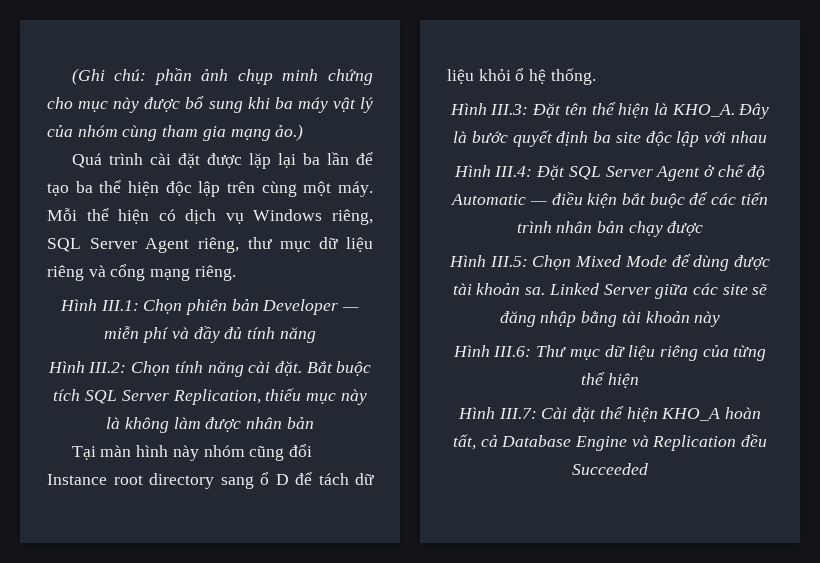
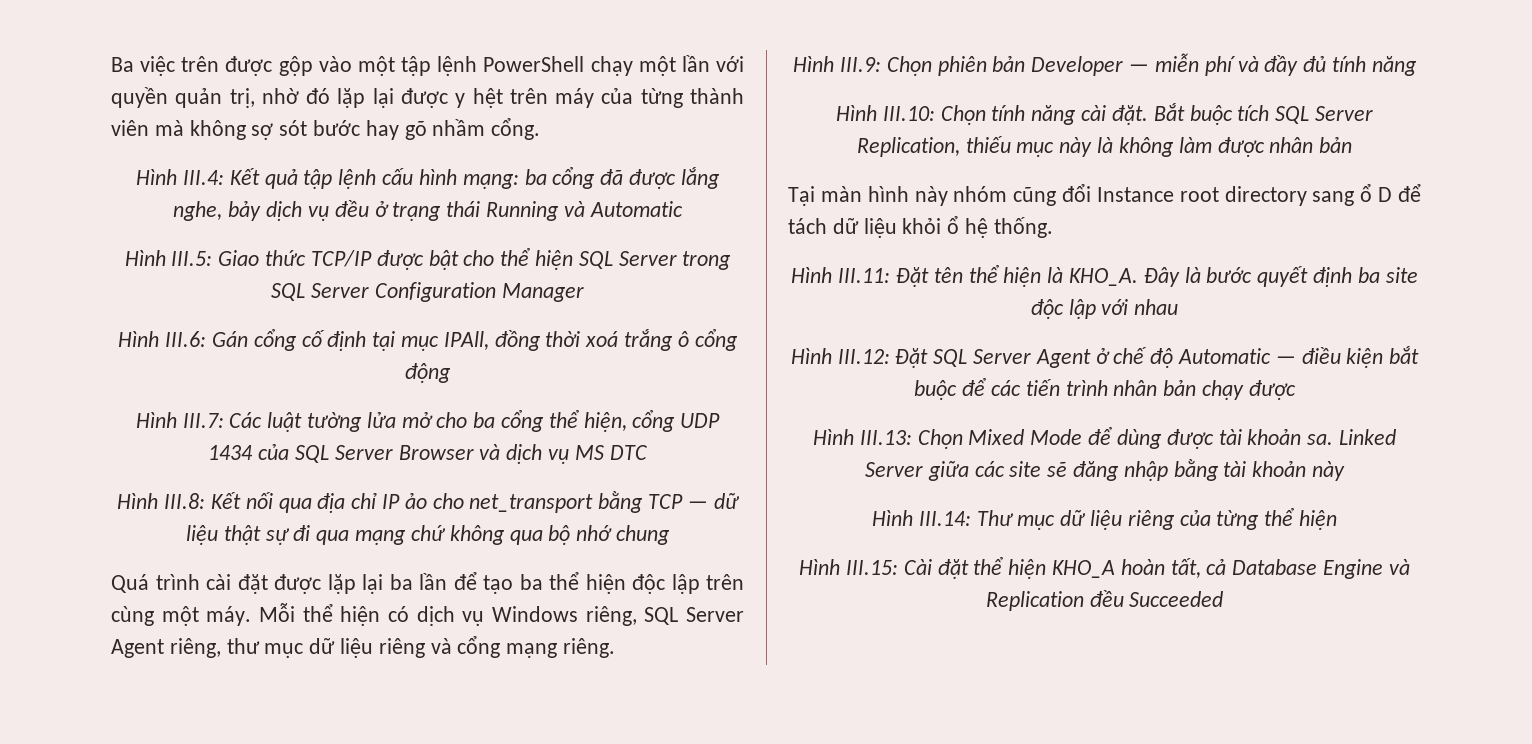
[71,68,373,85] [47,96,373,113] [47,124,304,141] (Ghi chú: phần ảnh chụp minh chứng cho mục này được bổ sung khi ba máy vật lý của nhóm cùng tham gia mạng ảo.) -> [111,55,744,76] [111,87,744,108] [111,118,541,140] [136,167,720,189] [173,200,683,221] [124,248,732,270] [271,282,584,302] [118,329,738,351] [405,363,451,383] [135,410,721,432] [208,444,647,464] [117,491,740,513] [186,525,670,545] Ba việc trên được gộp vào một tập lệnh PowerShell chạy một lần với quyền quản trị, nhờ đó lặp lại được y hệt trên máy của từng thành viên mà không sợ sót bước hay gõ nhầm cổng. // Hình III.4: Kết quả tập lệnh cấu hình mạng: ba cổng đã được lắng nghe, bảy dịch vụ đều ở trạng thái Running và Automatic // Hình III.5: Giao thức TCP/IP được bật cho thể hiện SQL Server trong SQL Server Configuration Manager // Hình III.6: Gán cổng cố định tại mục IPAll, đồng thời xoá trắng ô cổng động // Hình III.7: Các luật tường lửa mở cho ba cổng thể hiện, cổng UDP 1434 của SQL Server Browser và dịch vụ MS DTC // Hình III.8: Kết nối qua địa chỉ IP ảo cho net_transport bằng TCP — dữ liệu thật sự đi qua mạng chứ không qua bộ nhớ chung
[100,300,139,311] III.1: -> [840,57,882,72] III.9:
[88,362,127,373] III.2: -> [882,106,935,121] III.10:
[490,104,529,115] III.3: -> [838,268,891,283] III.11:
[494,166,533,177] III.4: -> [837,349,890,364] III.12:
[489,256,528,267] III.5: -> [859,430,912,445] III.13:
[493,346,532,357] III.6: -> [918,511,971,526] III.14:
[498,408,537,419] III.7: -> [845,560,898,575] III.15:

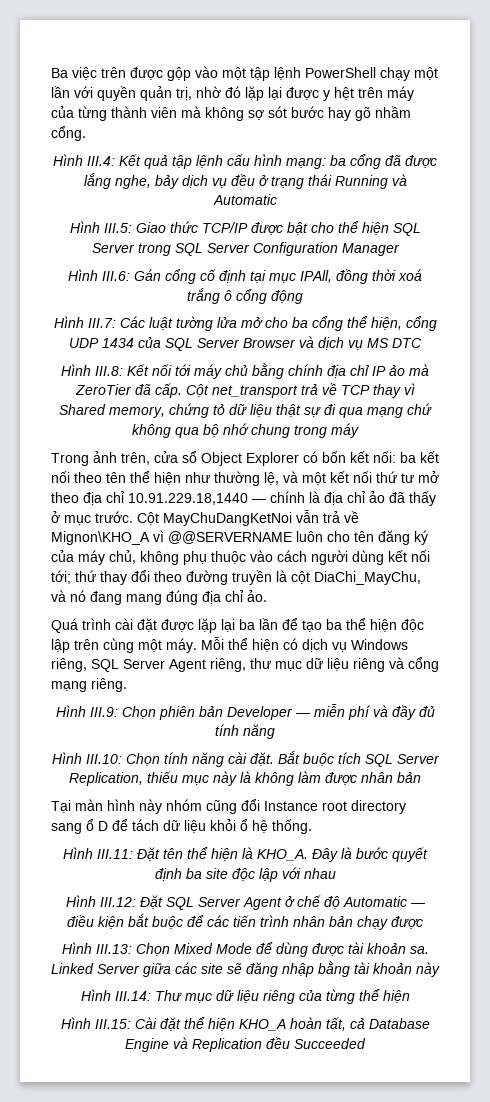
[278,491,708,513] qua địa chỉ IP ảo cho net_transport bằng TCP — -> [175,363,429,379] [74,383,415,398] [59,403,225,418] tới máy chủ bằng chính địa chỉ IP ảo mà ZeroTier đã cấp. Cột net_transport trả về TCP thay vì Shared memory, chứng tỏ
(670, 535) none -> [294,423,359,438] [51,451,439,466] [51,471,439,486] [51,491,436,506] [51,510,359,526] [51,530,428,545] [51,550,430,565] [51,570,421,585] [51,590,267,605] trong máy // Trong ảnh trên, cửa sổ Object Explorer có bốn kết nối: ba kết nối theo tên thể hiện như thường lệ, và một kết nối thứ tư mở theo địa chỉ 10.91.229.18,1440 — chính là địa chỉ ảo đã thấy ở mục trước. Cột MayChuDangKetNoi vẫn trả về Mignon\KHO_A vì @@SERVERNAME luôn cho tên đăng ký của máy chủ, không phụ thuộc vào cách người dùng kết nối tới; thứ thay đổi theo đường truyền là cột DiaChi_MayChu, và nó đang mang đúng địa chỉ ảo.

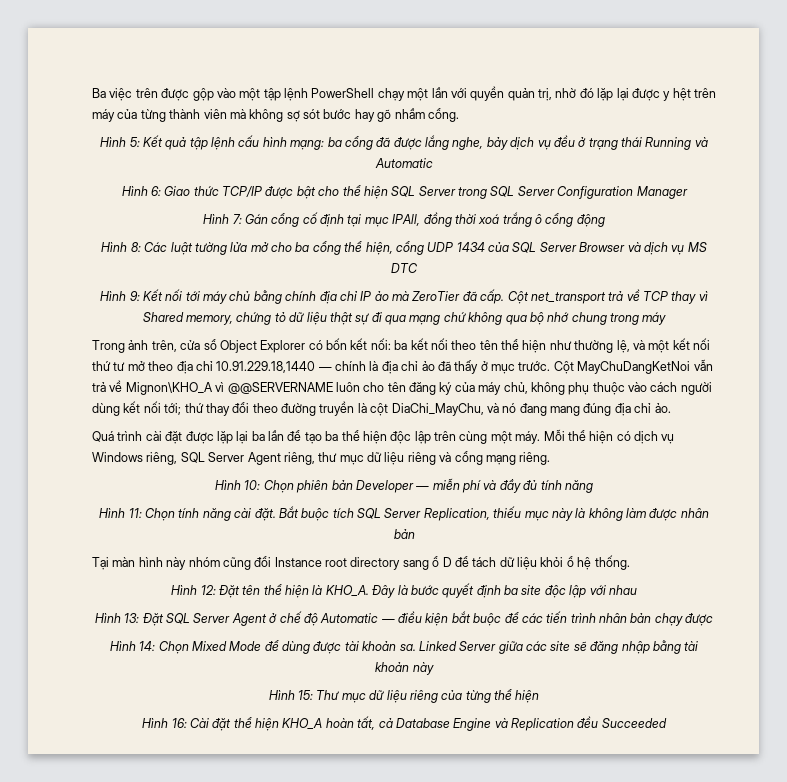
[87,156,115,166] III.4: -> [129,137,140,147] 5:
[103,223,132,233] III.5: -> [150,186,161,196] 6:
[102,271,130,281] III.6: -> [232,214,242,224] 7:
[87,318,116,328] III.7: -> [130,242,141,252] 8:
[95,366,123,376] III.8: -> [129,291,140,301] 9:
[89,707,118,717] III.9: -> [244,480,261,490] 10:
[85,754,122,764] III.10: -> [128,508,142,518] 11:
[97,849,133,859] III.11: -> [200,585,216,595] 12:
[99,897,136,907] III.12: -> [124,613,140,623] 13:
[95,944,132,954] III.13: -> [139,641,156,651] 14:
[114,991,151,1001] III.14: -> [298,690,313,700] 15:
[94,1019,131,1029] III.15: -> [171,718,187,728] 16:

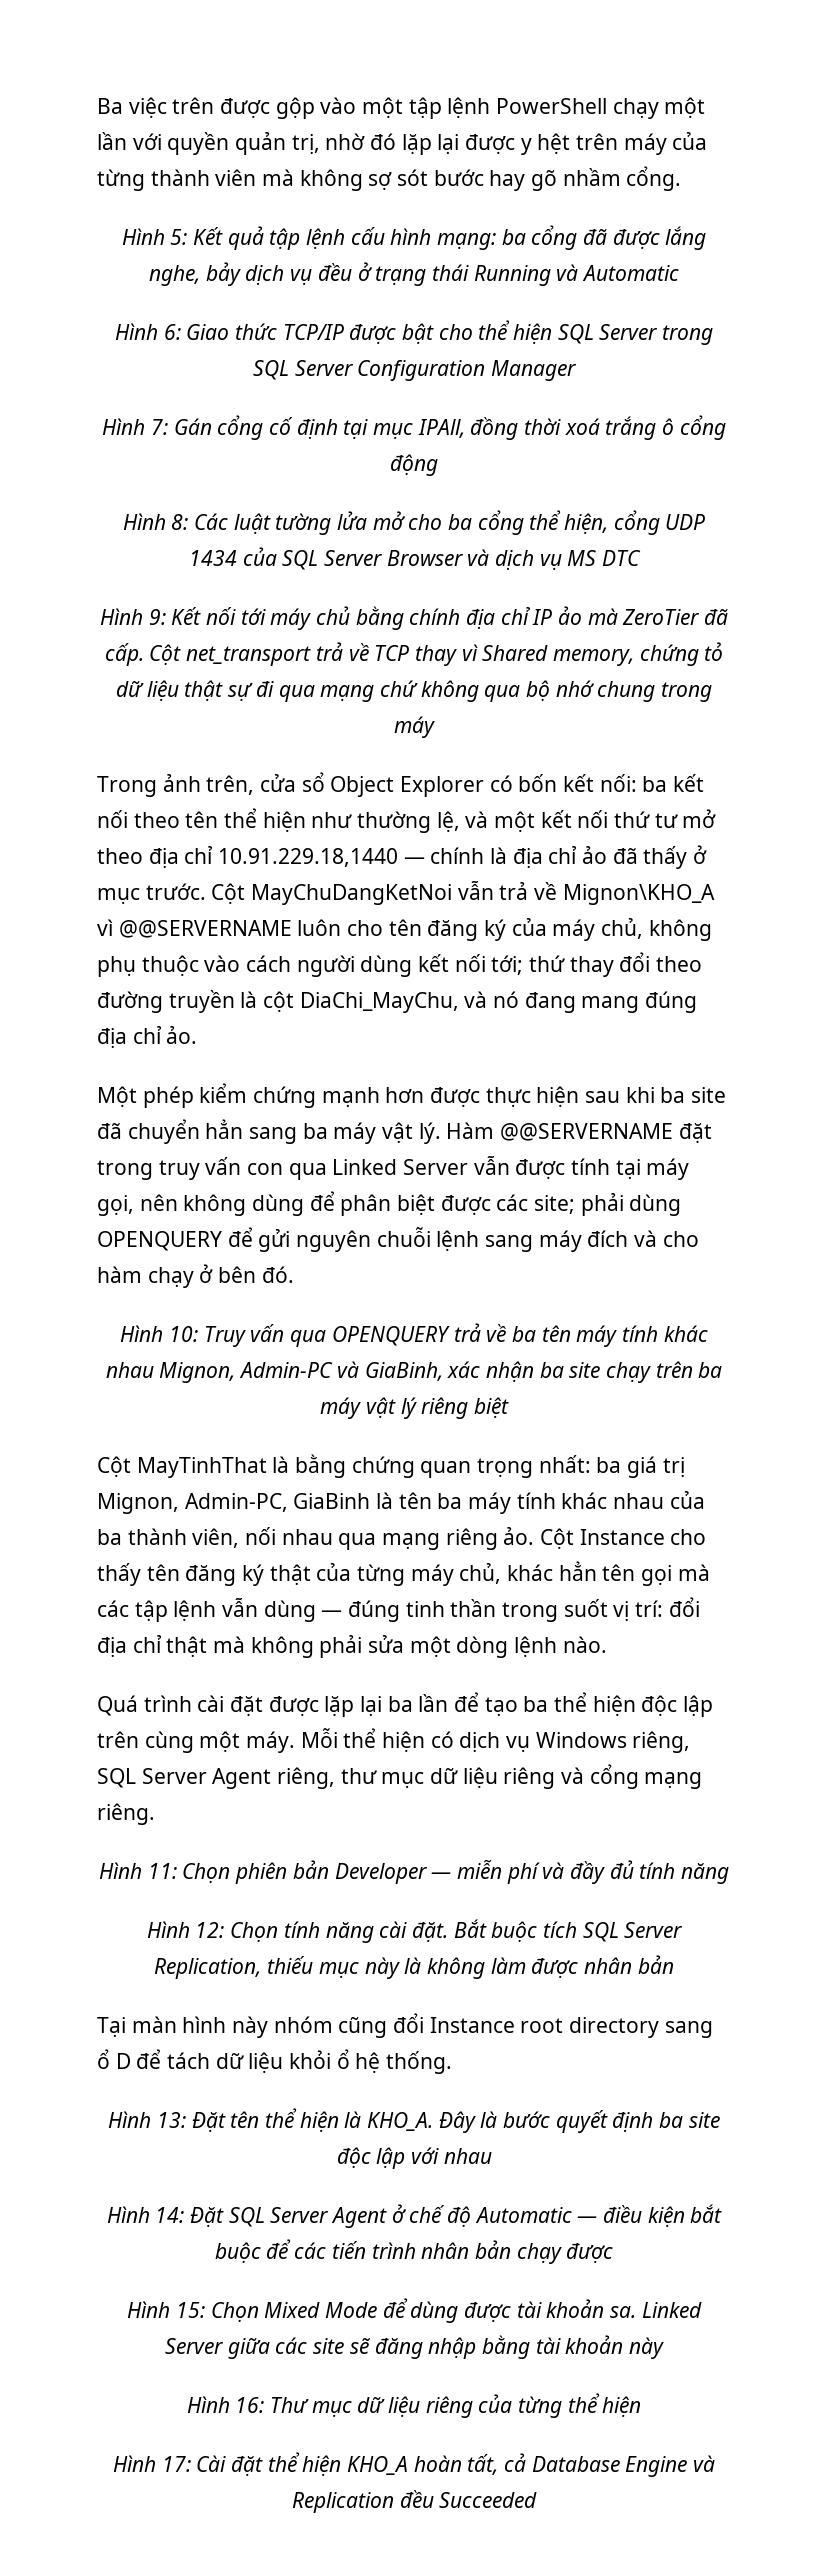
(671, 408) none -> [97,1083,727,1108] [97,1119,712,1144] [97,1156,690,1180] [97,1191,682,1216] [97,1227,699,1252] [97,1264,294,1288] [120,1323,708,1347] [105,1361,723,1383] [320,1397,509,1419] [97,1454,685,1478] [97,1491,705,1514] [97,1527,707,1550] [97,1561,710,1586] [97,1597,700,1622] [97,1635,607,1658] // Một phép kiểm chứng mạnh hơn được thực hiện sau khi ba site đã chuyển hẳn sang ba máy vật lý. Hàm @@SERVERNAME đặt trong truy vấn con qua Linked Server vẫn được tính tại máy gọi, nên không dùng để phân biệt được các site; phải dùng OPENQUERY để gửi nguyên chuỗi lệnh sang máy đích và cho hàm chạy ở bên đó. // Hình 10: Truy vấn qua OPENQUERY trả về ba tên máy tính khác nhau Mignon, Admin-PC và GiaBinh, xác nhận ba site chạy trên ba máy vật lý riêng biệt // Cột MayTinhThat là bằng chứng quan trọng nhất: ba giá trị Mignon, Admin-PC, GiaBinh là tên ba máy tính khác nhau của ba thành viên, nối nhau qua mạng riêng ảo. Cột Instance cho thấy tên đăng ký thật của từng máy chủ, khác hẳn tên gọi mà các tập lệnh vẫn dùng — đúng tinh thần trong suốt vị trí: đổi địa chỉ thật mà không phải sửa một dòng lệnh nào.
[244,480,261,490] 10: -> [147,1863,177,1879] 11:
[128,508,142,518] 11: -> [195,1922,225,1938] 12:
[200,585,216,595] 12: -> [156,2112,186,2128] 13:
[124,613,140,623] 13: -> [155,2207,185,2223] 14:
[139,641,156,651] 14: -> [175,2302,205,2318] 15:
[298,690,313,700] 15: -> [235,2397,265,2413] 16:
[171,718,187,728] 16: -> [161,2456,191,2472] 17:

